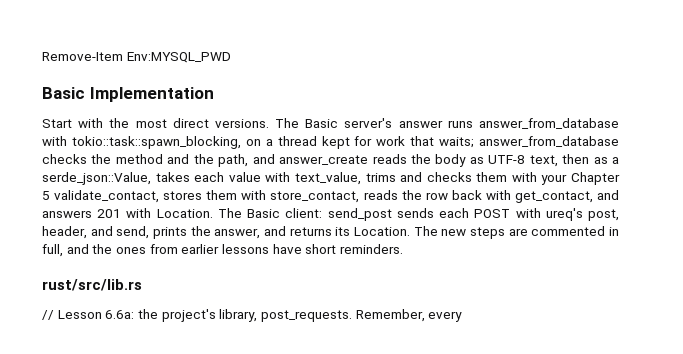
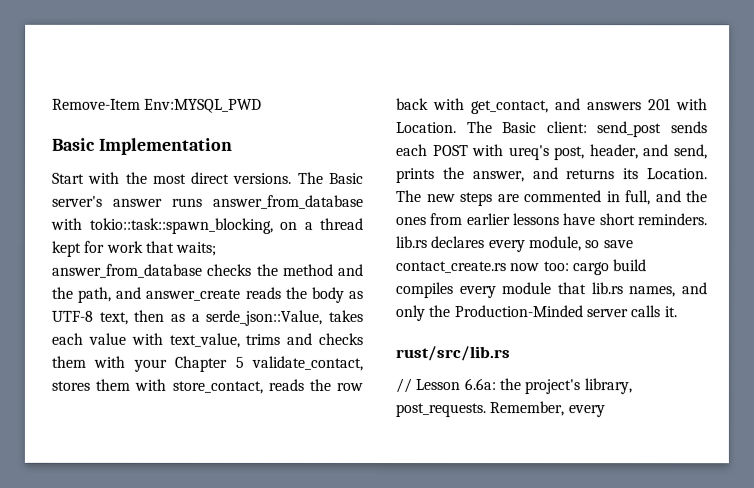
(403, 249) none -> [395,236,634,253] [395,259,647,276] [395,282,707,299] [395,305,677,322] lib.rs declares every module, so save contact_create.rs now too: cargo build compiles every module that lib.rs names, and only the Production-Minded server calls it.

